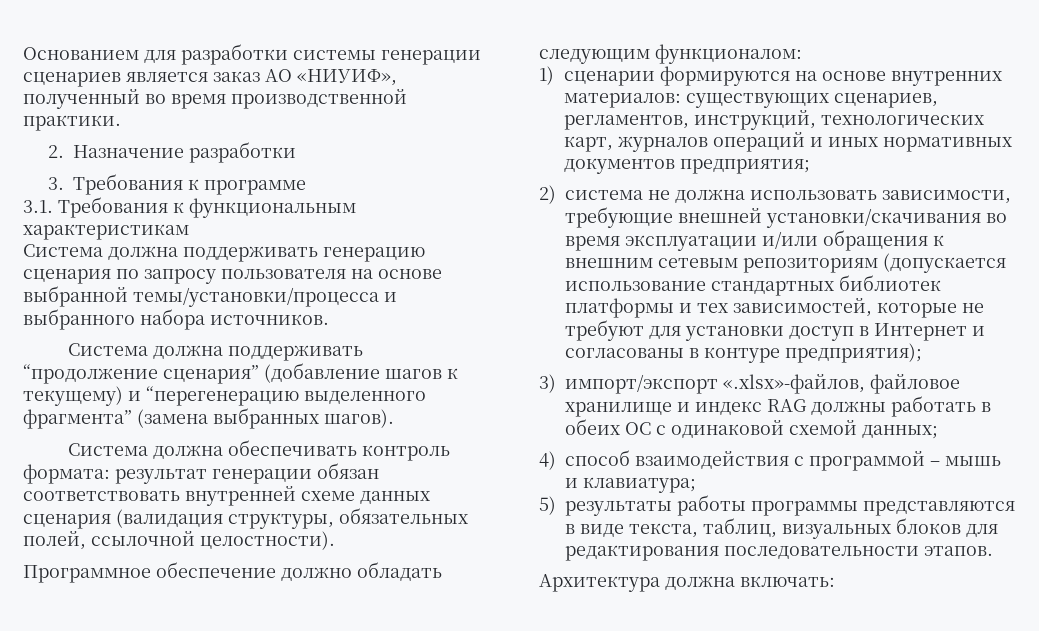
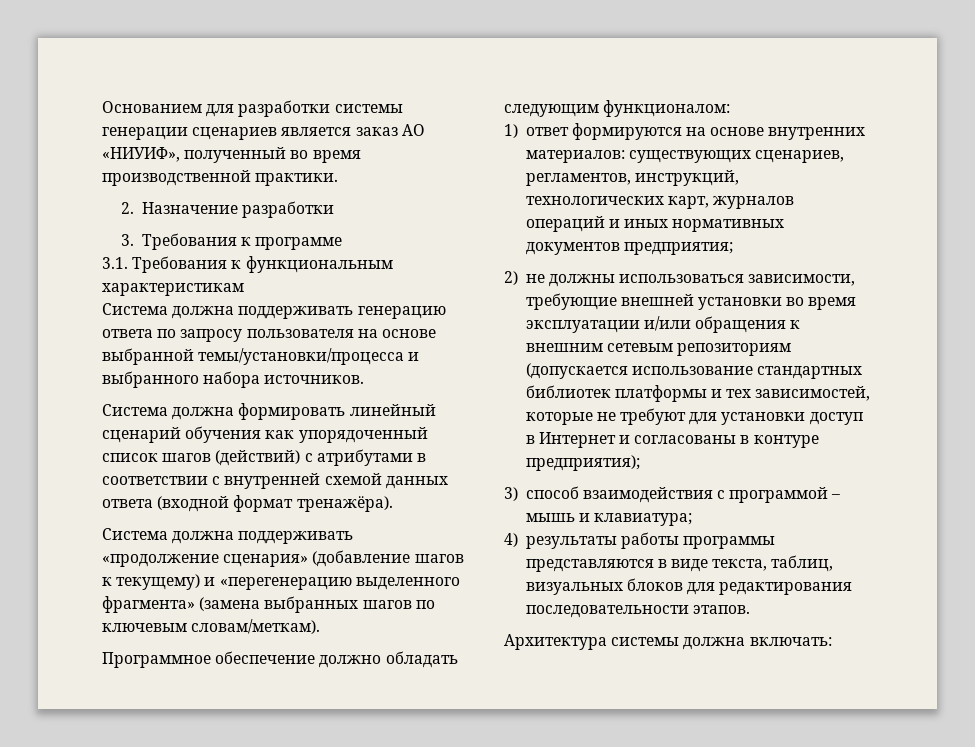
[23,269,111,284] сценария -> [102,329,153,338] ответа
[68,343,364,361] [23,364,259,384] // Система должна поддерживать “продолжение сценария” -> [102,403,436,420] [102,426,428,443] [102,449,426,466] [102,473,448,489] [102,495,393,512] [102,528,354,544] [102,554,309,567] // Система должна формировать линейный сценарий обучения как упорядоченный список шагов (действий) с атрибутами в соответствии с внутренней схемой данных ответа (входной формат тренажёра). // Система должна поддерживать «продолжение сценария»
[146,386,426,406] [23,408,394,429] [68,440,451,461] [23,463,379,484] [23,486,430,506] [23,508,468,529] [23,531,335,550] “перегенерацию выделенного фрагмента” (замена выбранных шагов). // Система должна обеспечивать контроль формата: результат генерации обязан соответствовать внутренней схеме данных сценария (валидация структуры, обязательных полей, ссылочной целостности). -> [219,577,460,590] [102,596,435,613] [102,619,321,634] «перегенерацию выделенного фрагмента» (замена выбранных шагов по ключевым словам/меткам).
[563,71,655,86] сценарии -> [525,127,569,136] ответ
[565,189,877,203] система не должна использовать -> [525,274,745,287] не должны использоваться
[766,208,981,228] установки/скачивания -> [698,297,783,310] установки
[565,374,960,394] [565,396,991,417] [565,419,938,439] [539,451,556,470] импорт/экспорт «.xlsx»-файлов, файловое хранилище и индекс RAG должны работать в обеих ОС с одинаковой схемой данных; // 4) -> (518, 494) none
[539,496,556,515] 5) -> [504,533,518,547] 4)
(660, 583) none -> [611,637,680,646] системы

